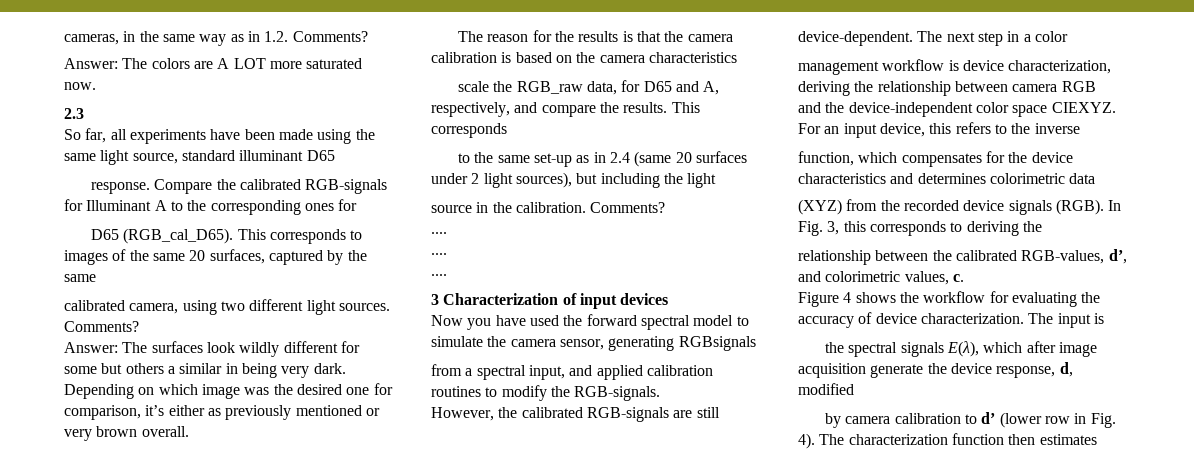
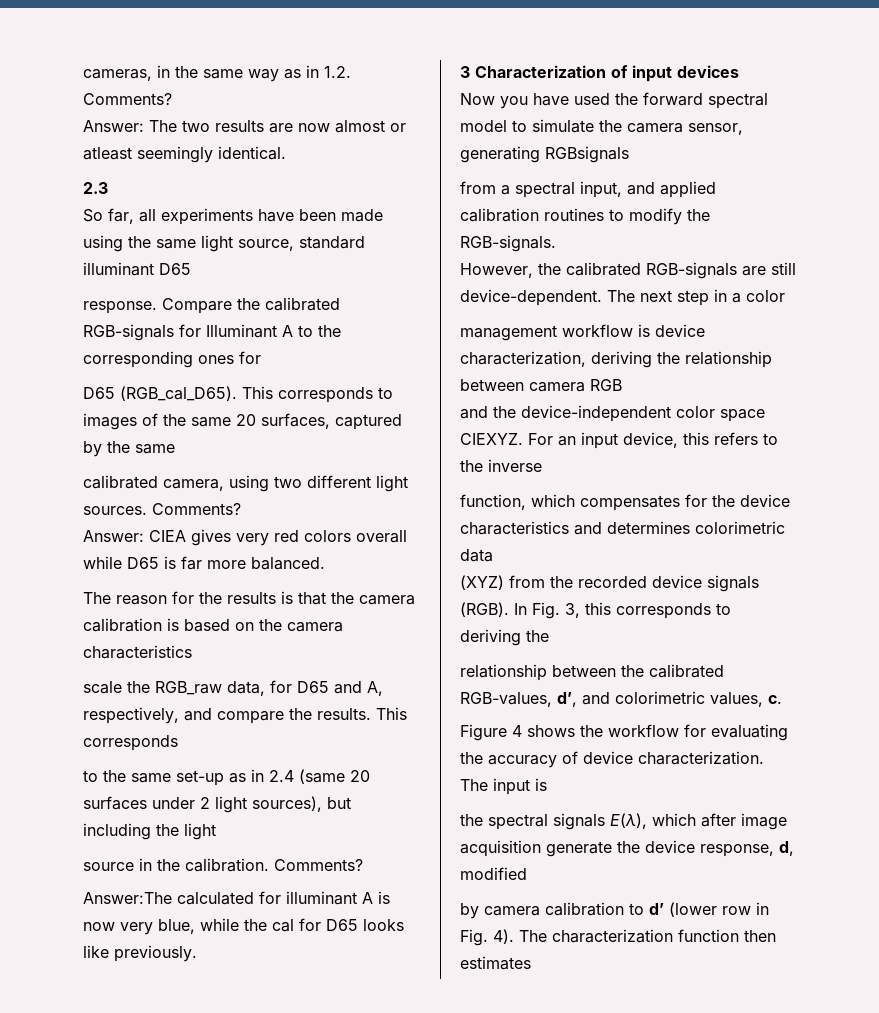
[151,58,363,69] [64,82,96,90] colors are A LOT more saturated now. -> [182,120,406,133] [83,146,286,163] two results are now almost or atleast seemingly identical.
[122,341,360,357] [64,363,346,378] [64,383,393,399] [64,405,380,420] [64,426,189,441] The surfaces look wildly different for some but others a similar in being very dark. Depending on which image was the desired one for comparison, it’s either as previously mentioned or very brown overall. -> [149,529,407,546] [83,556,325,570] CIEA gives very red colors overall while D65 is far more balanced.
[431,232,447,234] [431,253,447,255] [431,274,447,276] .... // .... // .... -> [83,891,390,905] [83,918,404,935] [83,945,197,962] Answer:The calculated for illuminant A is now very blue, while the cal for D65 looks like previously.

